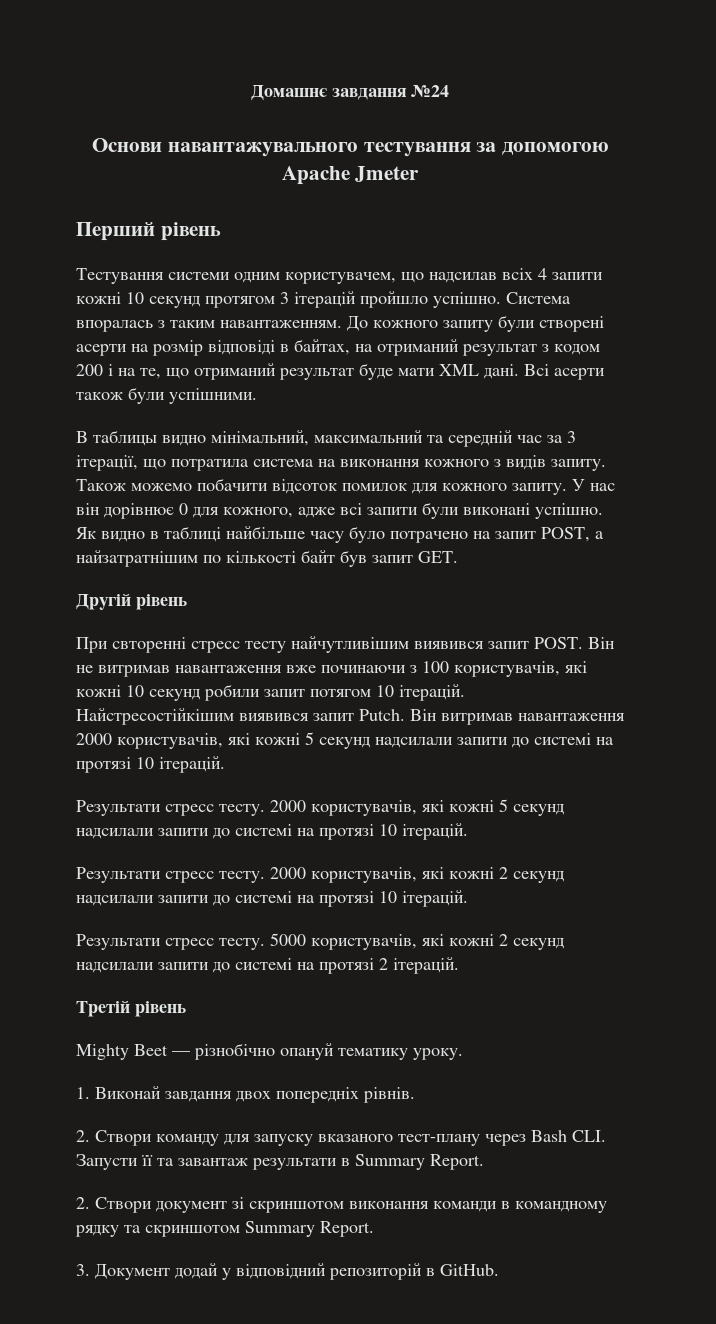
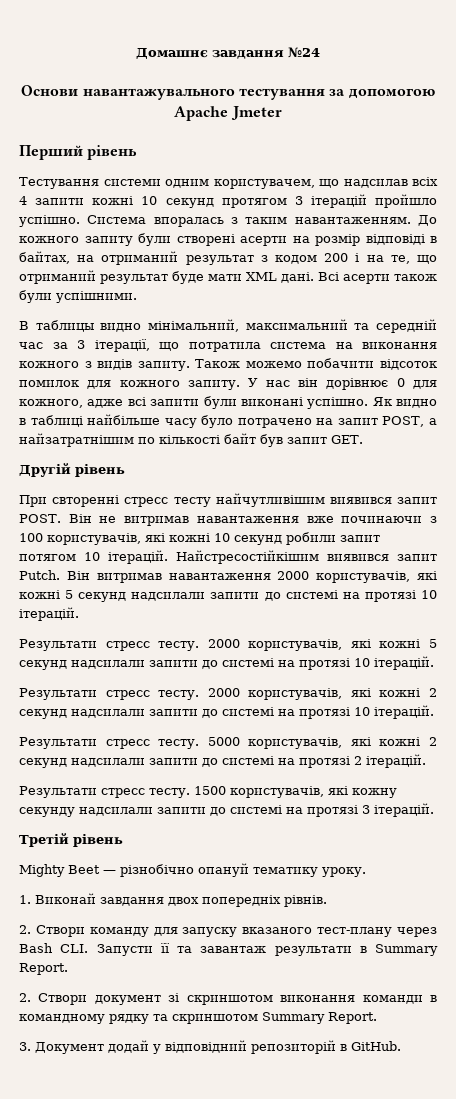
(459, 965) none -> [19,786,397,798] [19,803,434,817] // Результати стресс тесту. 1500 користувачів, які кожну секунду надсилали запити до системі на протязі 3 ітерацій.

